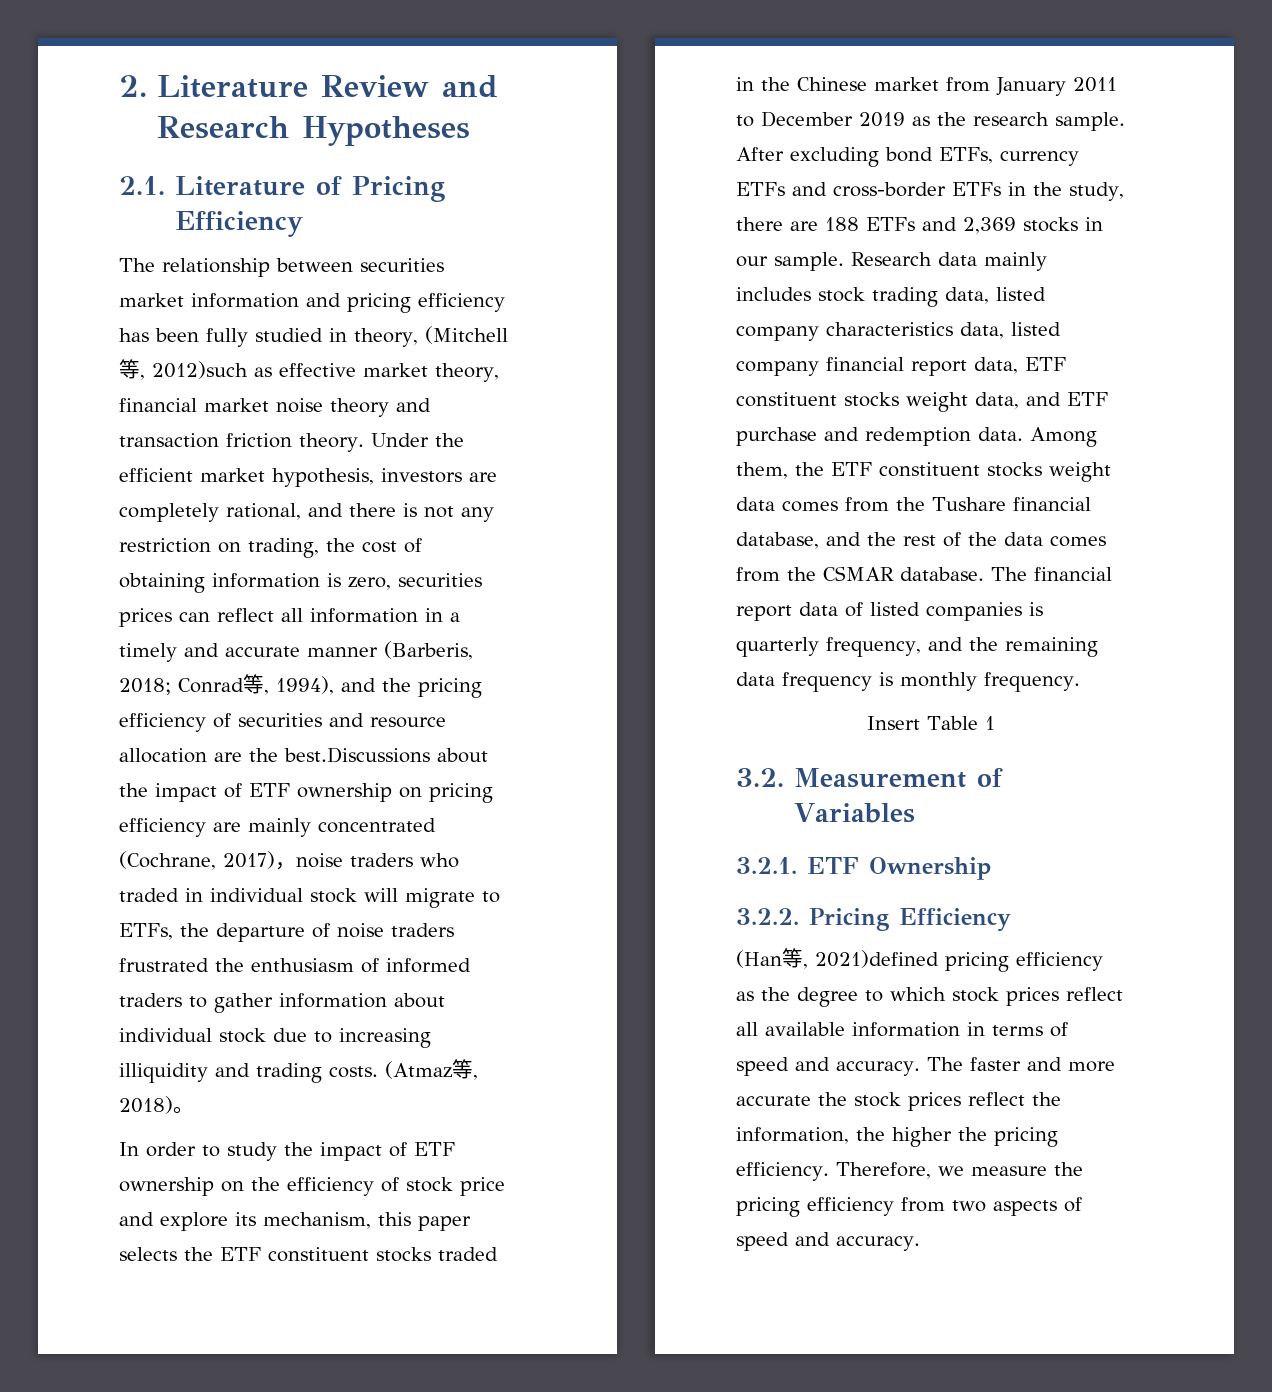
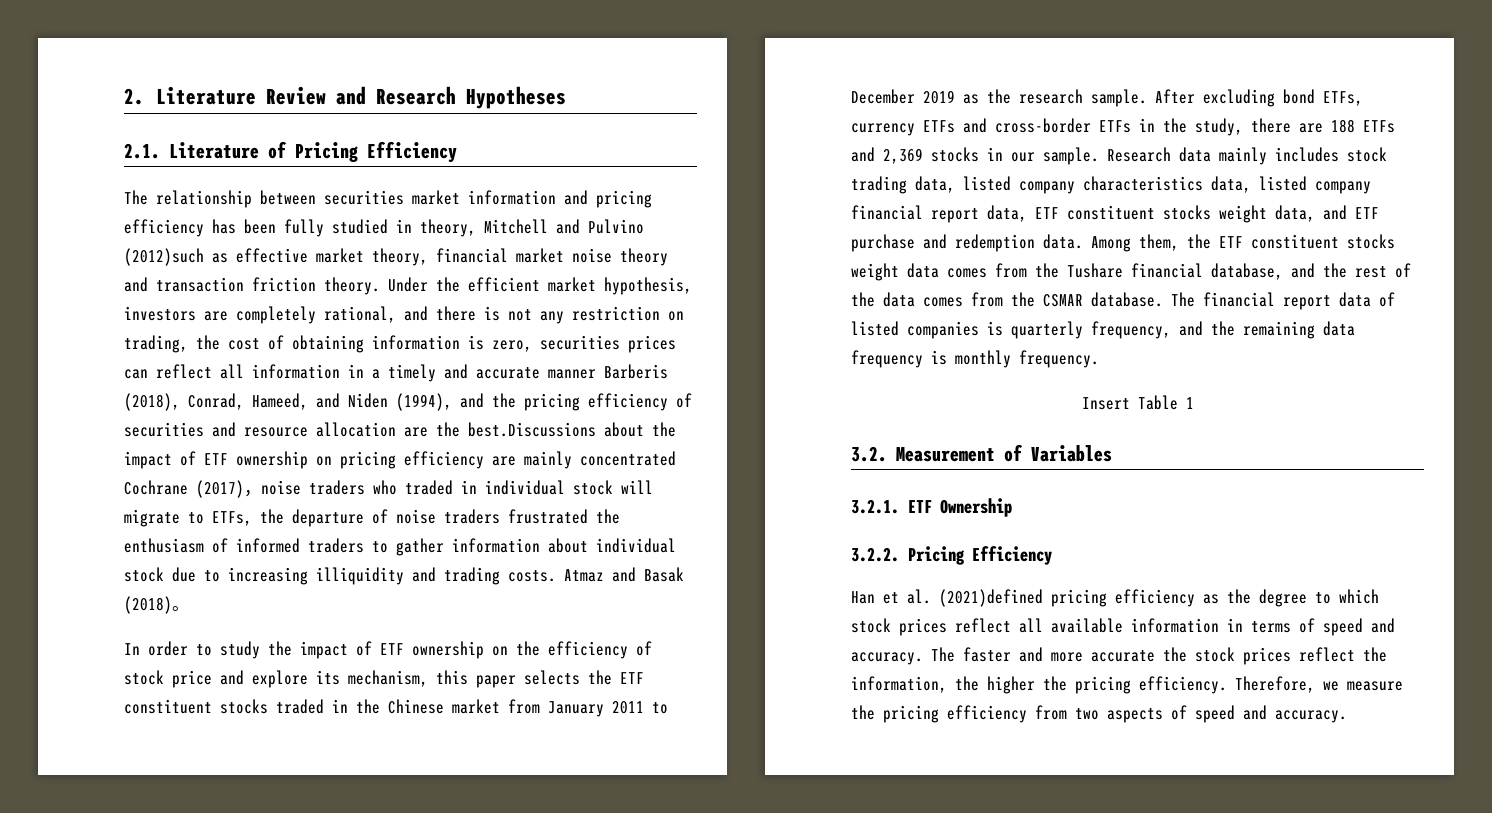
[424,326,508,344] [119,359,248,380] (Mitchell等, 2012)such -> [484,219,644,234] [124,248,204,266] Mitchell and Pulvino (2012)such
[384,641,473,660] [119,674,334,695] (Barberis, 2018; Conrad等, 1994), -> [604,364,668,379] [124,393,452,411] Barberis (2018), Conrad, Hameed, and Niden (1994),
[119,851,275,870] (Cochrane, 2017) -> [124,480,244,498] Cochrane (2017)
[385,1059,478,1080] [119,1096,173,1114] (Atmaz等, 2018) -> [564,567,684,582] [124,596,172,614] Atmaz and Basak (2018)
[736,948,939,969] (Han等, 2021)defined -> [851,589,1043,607] Han et al. (2021)defined

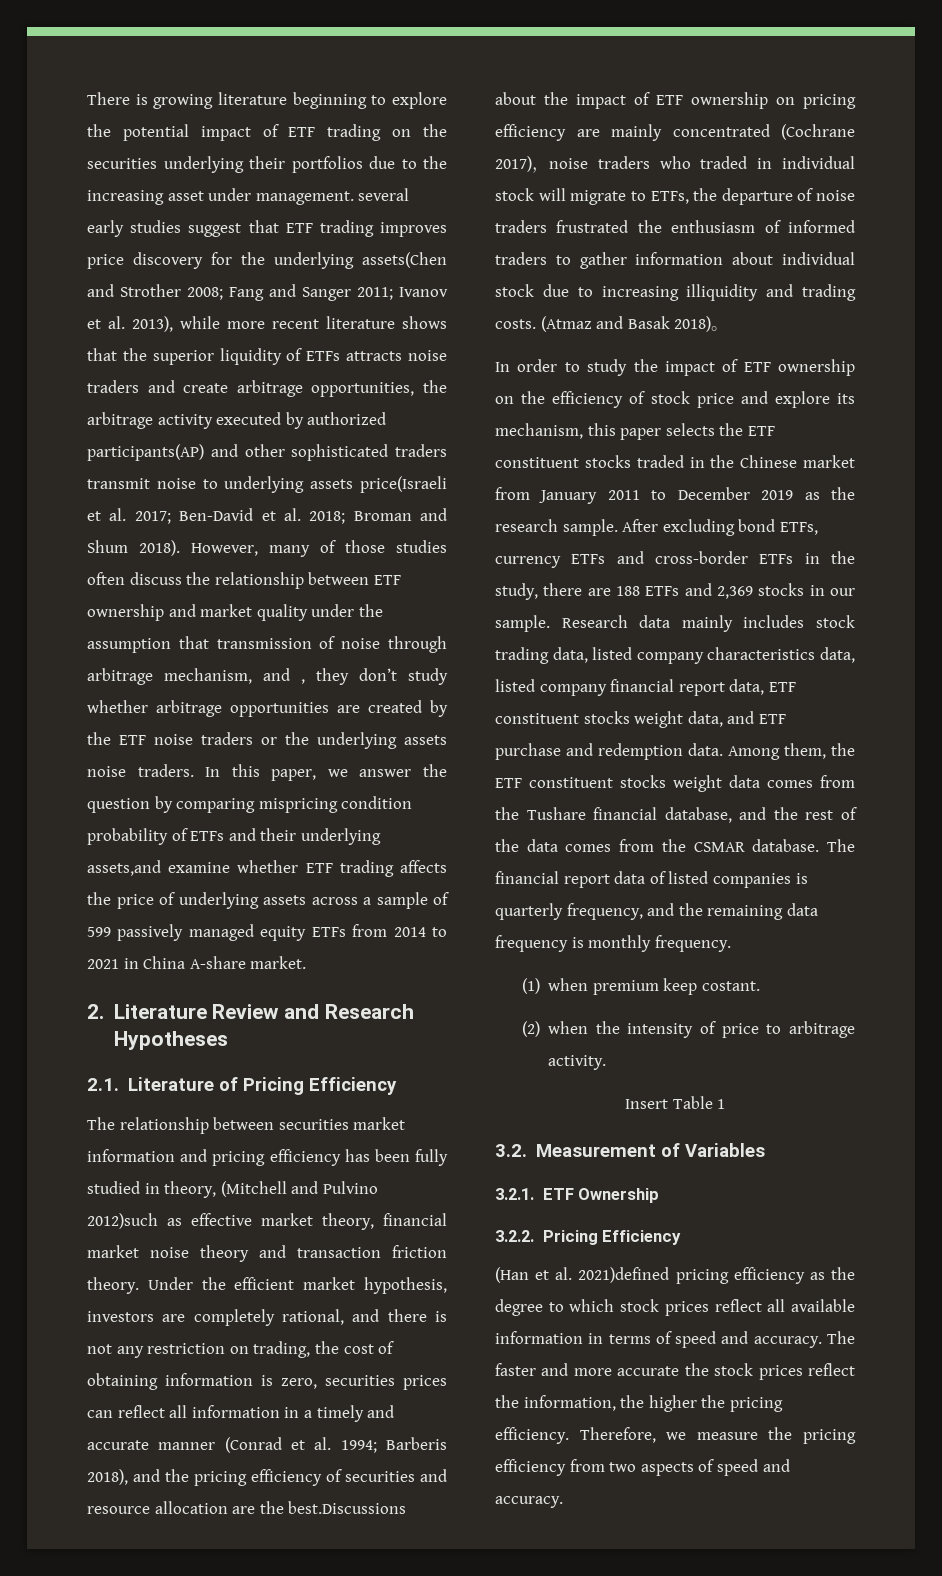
(124, 96) none -> [87,92,447,109] [87,124,447,141] [87,156,447,173] [87,188,410,205] [87,220,447,237] [87,252,447,269] [87,284,448,301] [87,316,447,332] [87,348,447,365] [87,380,447,397] [87,412,387,429] [87,444,447,461] [87,476,448,493] [87,508,447,524] [87,540,447,557] [87,572,401,589] [87,604,383,621] [87,636,448,653] [87,668,448,685] [87,700,448,717] [87,732,447,749] [87,764,447,781] [87,796,413,813] [87,828,381,845] [87,860,447,877] [87,892,449,909] [87,924,447,941] [87,956,307,969] There is growing literature beginning to explore the potential impact of ETF trading on the securities underlying their portfolios due to the increasing asset under management. several early studies suggest that ETF trading improves price discovery for the underlying assets(Chen and Strother 2008; Fang and Sanger 2011; Ivanov et al. 2013), while more recent literature shows that the superior liquidity of ETFs attracts noise traders and create arbitrage opportunities, the arbitrage activity executed by authorized participants(AP) and other sophisticated traders transmit noise to underlying assets price(Israeli et al. 2017; Ben-David et al. 2018; Broman and Shum 2018). However, many of those studies often discuss the relationship between ETF ownership and market quality under the assumption that transmission of noise through arbitrage mechanism, and , they don’t study whether arbitrage opportunities are created by the ETF noise traders or the underlying assets noise traders. In this paper, we answer the question by comparing mispricing condition probability of ETFs and their underlying assets,and examine whether ETF trading affects the price of underlying assets across a sample of 599 passively managed equity ETFs from 2014 to 2021 in China A-share market. //
[484,219,548,234] Mitchell -> [220,1181,287,1197] (Mitchell
[124,248,204,266] (2012)such -> [87,1213,158,1229] 2012)such
[604,364,668,379] [124,393,452,411] Barberis (2018), Conrad, Hameed, and Niden (1994), -> [224,1437,447,1453] [87,1469,128,1485] (Conrad et al. 1994; Barberis 2018),
[124,480,244,498] Cochrane (2017) -> [781,124,855,140] [495,156,532,172] (Cochrane 2017)
[564,569,604,582] Atmaz -> [540,316,592,332] (Atmaz
[124,596,172,614] (2018) -> [674,316,712,332] 2018)
(1099, 359) none -> [521,978,760,995] [521,1021,855,1038] [548,1055,607,1070] // (1) when premium keep costant. // (2) when the intensity of price to arbitrage activity.
[851,589,1043,607] Han et al. (2021)defined -> [495,1267,670,1283] (Han et al. 2021)defined

